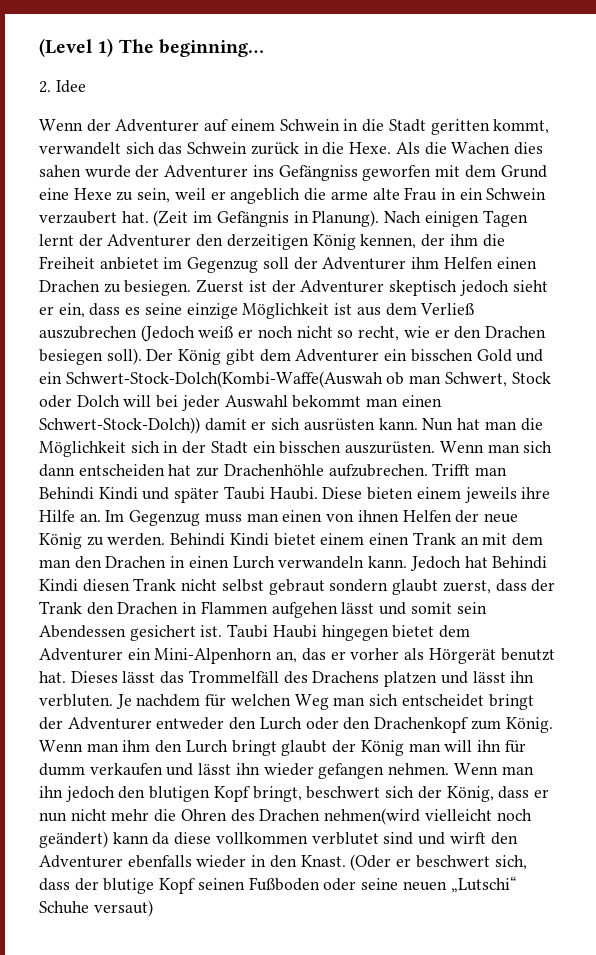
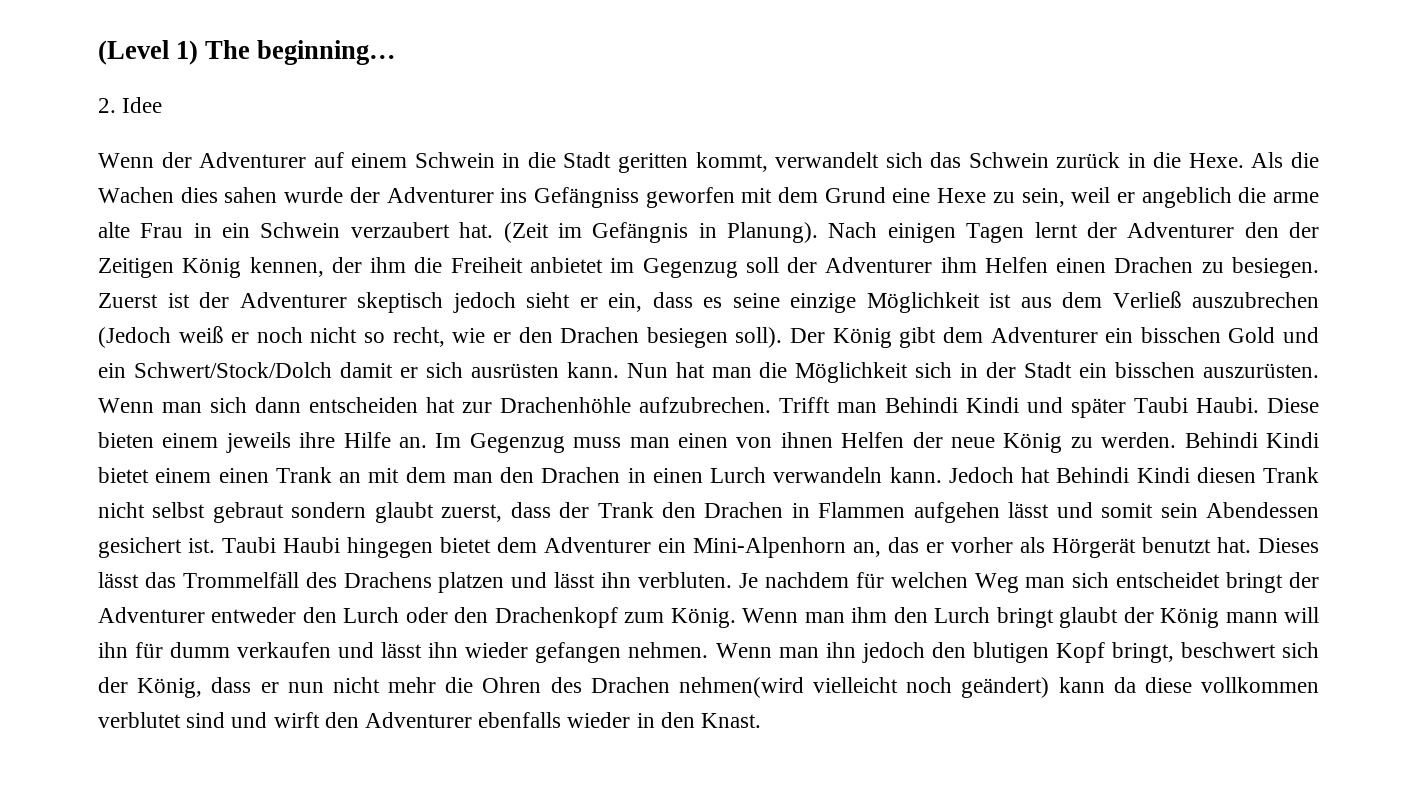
[226,234,309,250] derzeitigen -> [1289,222,1319,238] [98,258,174,278] der Zeitigen
[65,371,551,388] [39,395,442,411] [39,417,200,434] Schwert-Stock-Dolch(Kombi-Waffe(Auswah ob man Schwert, Stock oder Dolch will bei jeder Auswahl bekommt man einen Schwert-Stock-Dolch)) -> [133,362,332,378] Schwert/Stock/Dolch
[408,743,441,752] man -> [1225,612,1278,623] mann
[350,854,527,871] [39,876,517,894] [39,900,153,917] (Oder er beschwert sich, dass der blutige Kopf seinen Fußboden oder seine neuen „Lutschi“ Schuhe versaut) -> (762, 720) none

